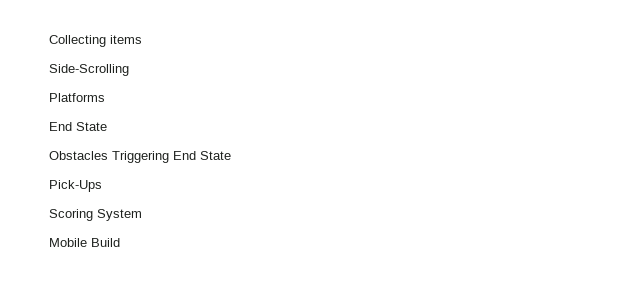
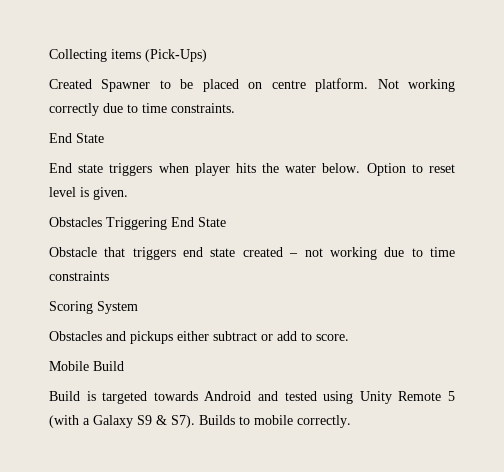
[49,64,129,76] [49,93,105,102] [49,122,107,131] [49,151,231,163] [49,180,102,192] [49,209,142,221] [49,238,120,247] // Side-Scrolling // Platforms // End State // Obstacles Triggering End State // Pick-Ups // Scoring System // Mobile Build -> [145,49,207,62] [49,78,456,92] [49,103,235,116] [49,133,104,143] [49,163,456,176] [49,187,128,200] [49,217,226,230] [49,247,456,260] [49,271,109,281] [49,301,138,314] [49,331,349,344] [49,361,124,371] [49,391,456,404] [49,415,351,428] (Pick-Ups) // Created Spawner to be placed on centre platform. Not working correctly due to time constraints. // End State // End state triggers when player hits the water below. Option to reset level is given. // Obstacles Triggering End State // Obstacle that triggers end state created – not working due to time constraints // Scoring System // Obstacles and pickups either subtract or add to score. // Mobile Build // Build is targeted towards Android and tested using Unity Remote 5 (with a Galaxy S9 & S7). Builds to mobile correctly.

